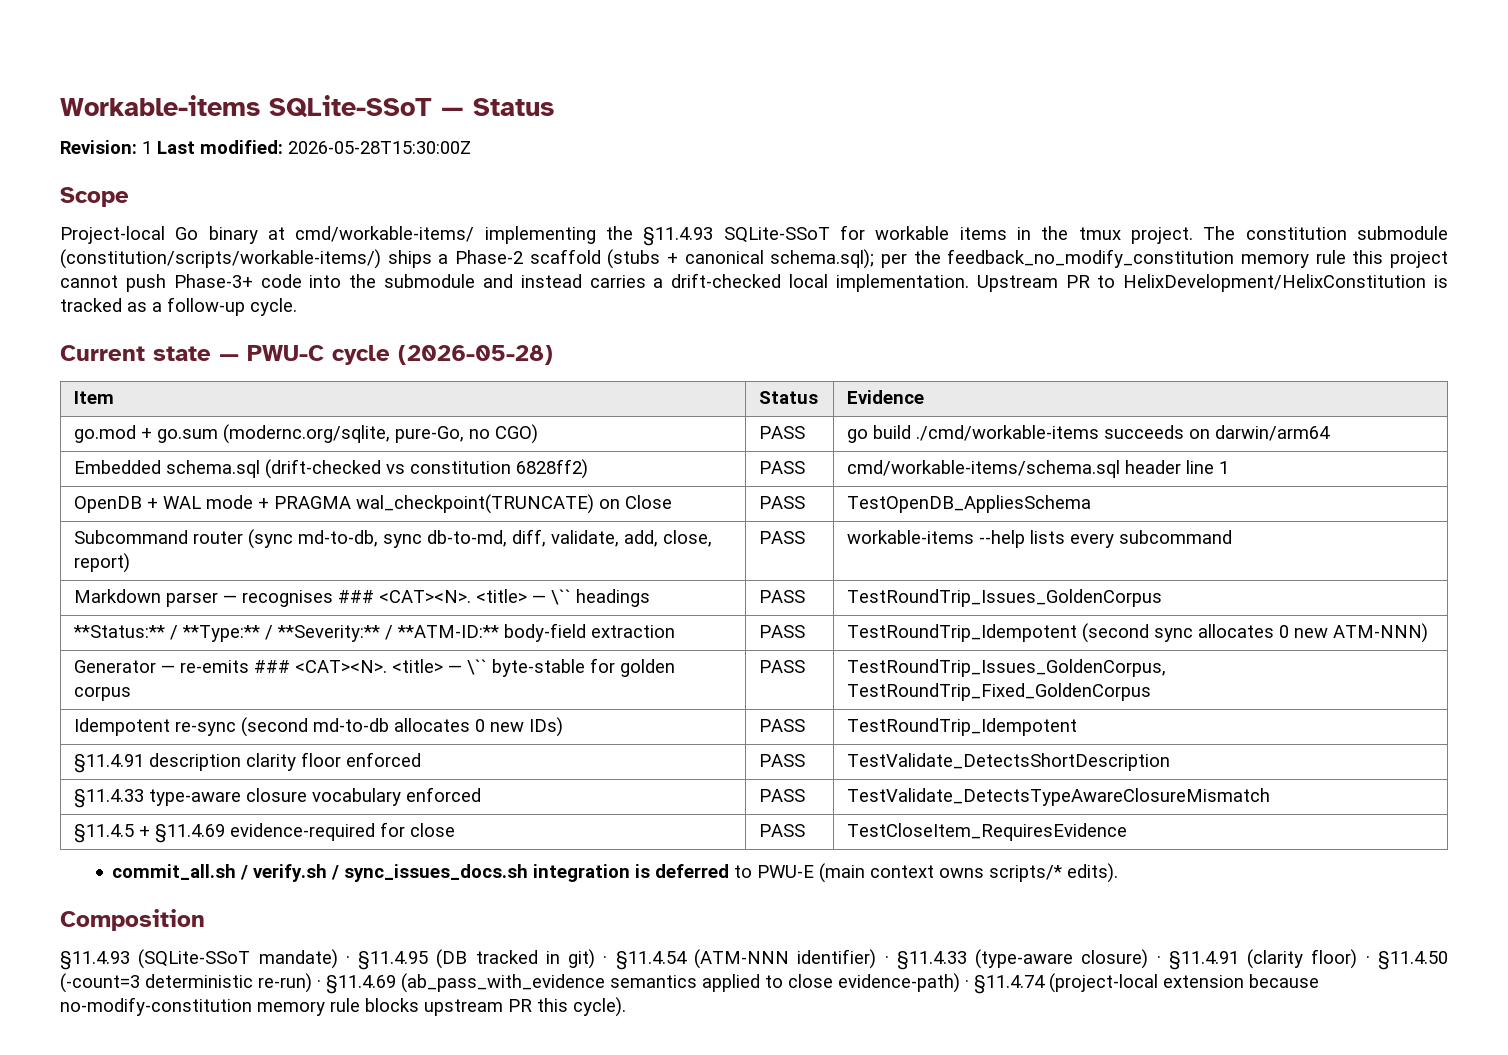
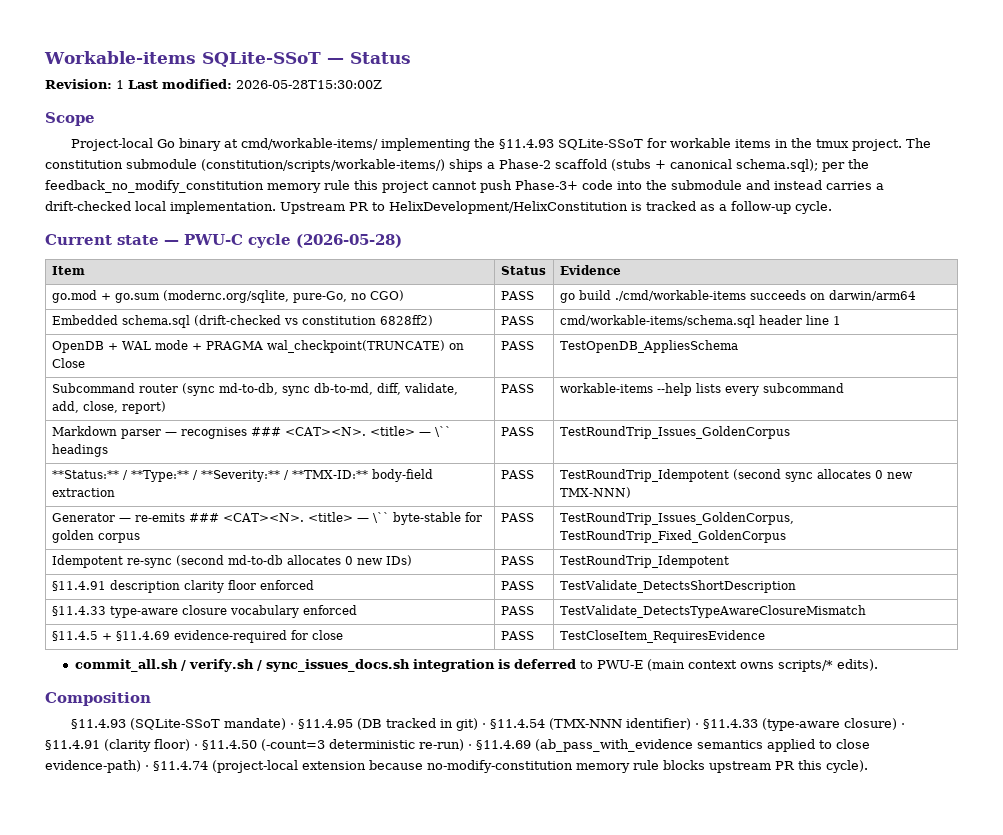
[397,625,500,638] **ATM-ID:** -> [291,470,368,479] **TMX-ID:**
[1333,623,1429,643] ATM-NNN) -> [559,487,631,498] TMX-NNN)
[693,949,789,969] (ATM-NNN -> [549,718,623,730] (TMX-NNN

